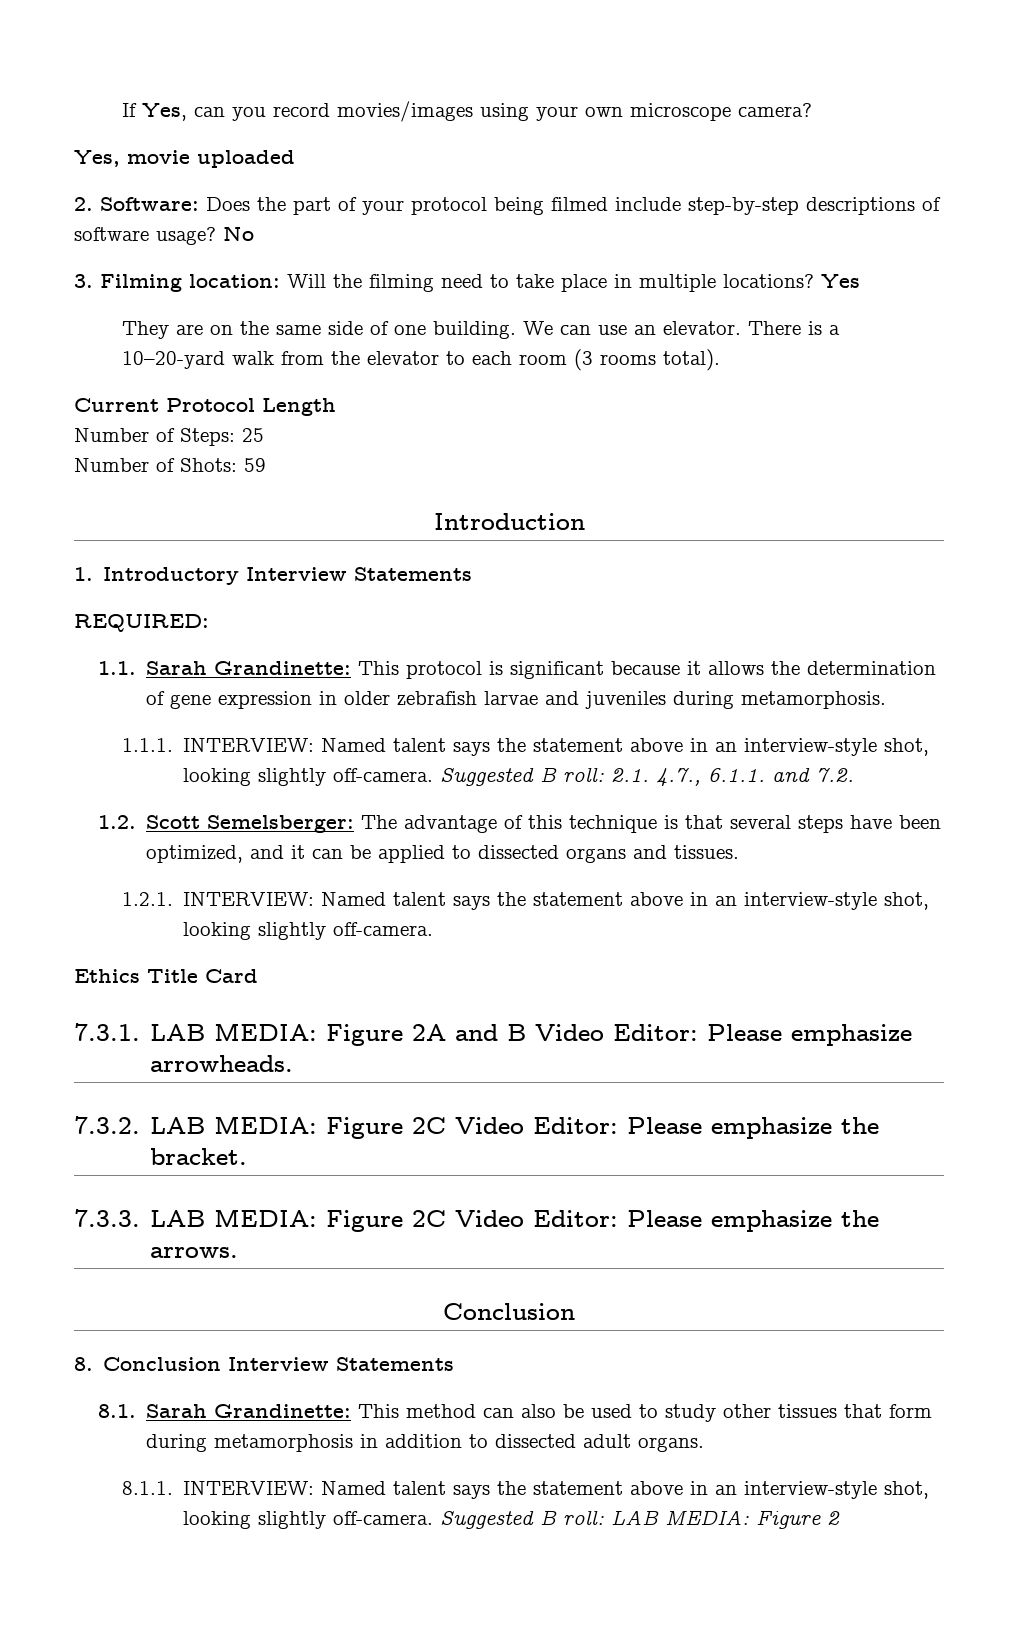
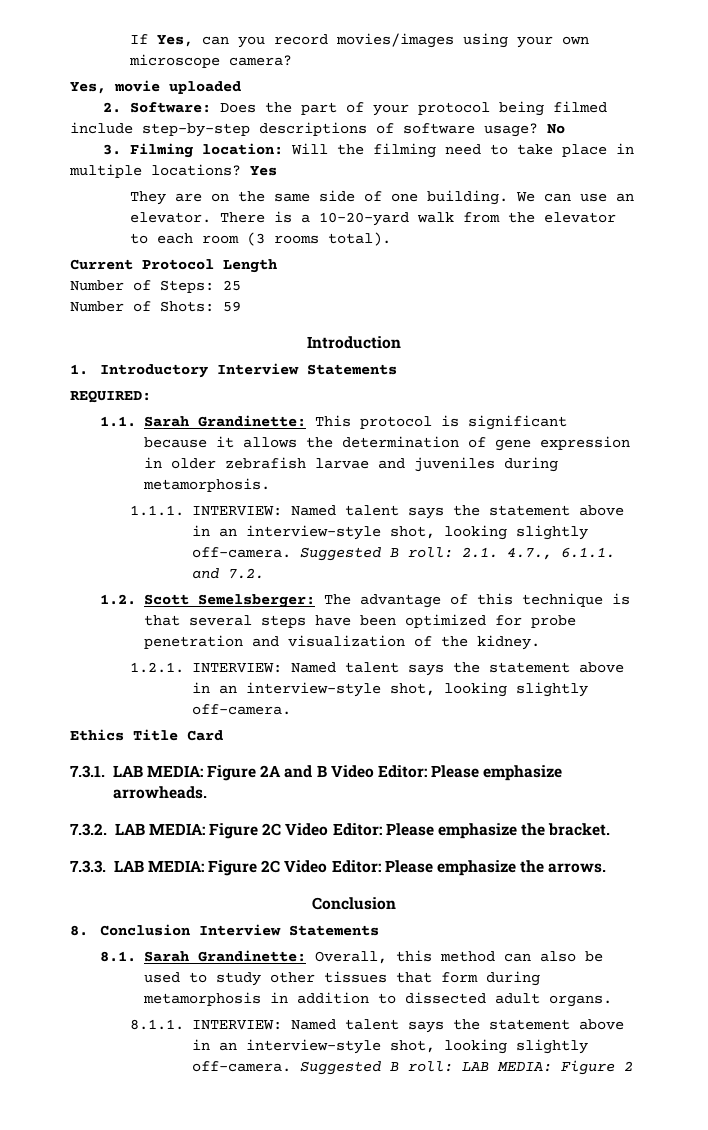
[146,845,740,863] optimized, and it can be applied to dissected organs and tissues. -> [404,614,576,628] [143,635,540,650] optimized for probe penetration and visualization of the kidney.
[358,1404,400,1418] This -> [314,950,432,964] Overall, this

